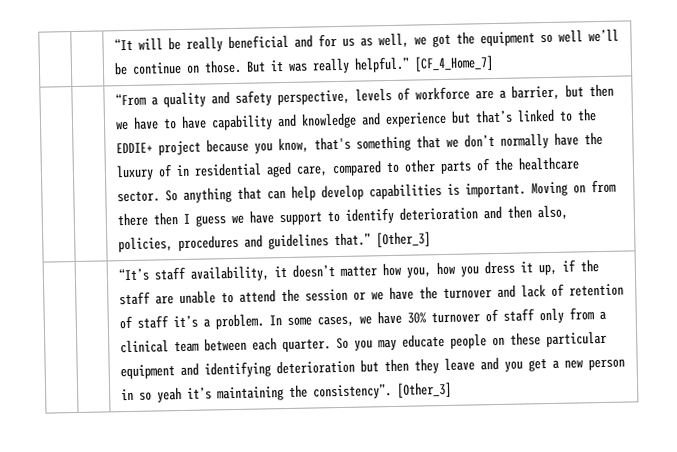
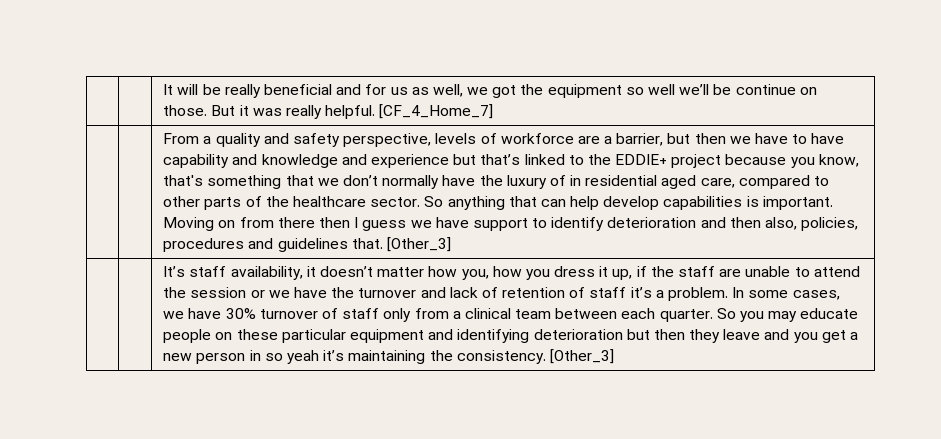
[114,38,134,51] | | “It -> [163,84,174,95] | | It
[354,56,411,73] helpful.” -> [325,105,376,119] helpful.
[115,93,148,107] “From -> [163,133,200,144] From
[334,232,372,247] that.” -> [351,238,383,249] that.
[118,268,151,282] “It’s -> [163,266,186,277] It’s
[313,384,393,400] consistency”. -> [456,350,546,364] consistency.

